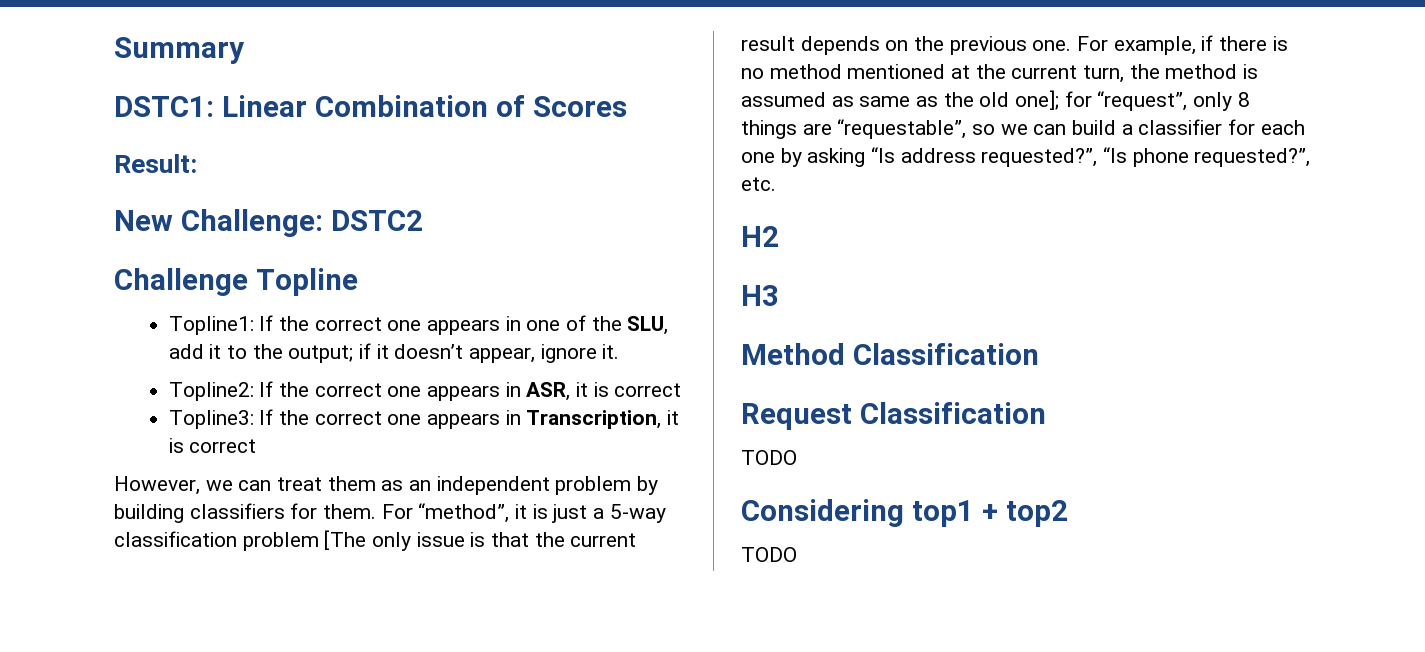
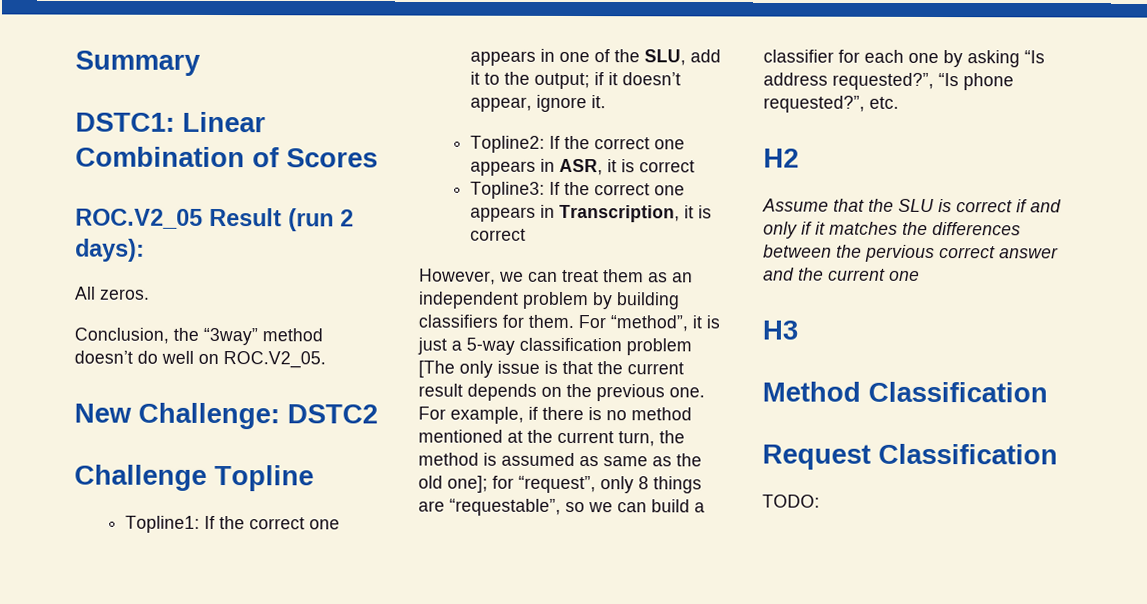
[114,154,197,173] Result: -> [75,207,354,232] [75,238,145,262] [75,286,150,300] [74,327,323,346] [74,350,326,369] ROC.V2_05 Result (run 2 days): // All zeros. // Conclusion, the “3way” method doesn’t do well on ROC.V2_05.
(779, 236) none -> [762,198,1062,213] [763,221,1021,239] [763,244,1059,263] [763,267,920,281] // Assume that the SLU is correct if and only if it matches the differences between the pervious correct answer and the current one
[741,450,797,465] [741,499,1068,527] [741,547,797,562] TODO // Considering top1 + top2 // TODO -> [762,494,820,508] TODO:

